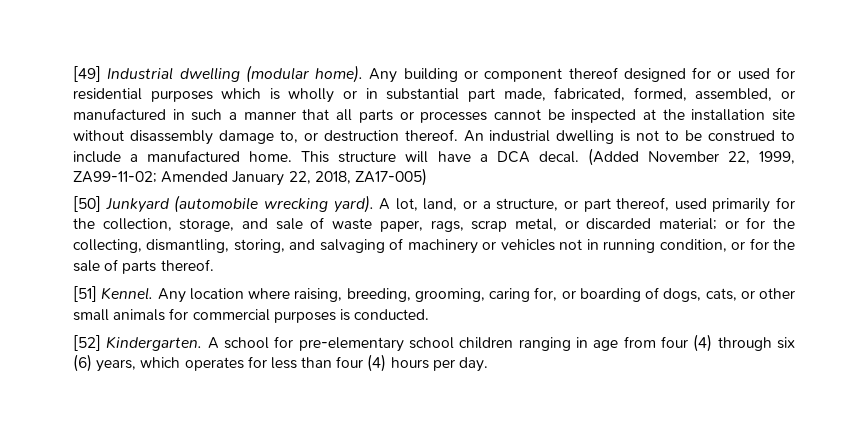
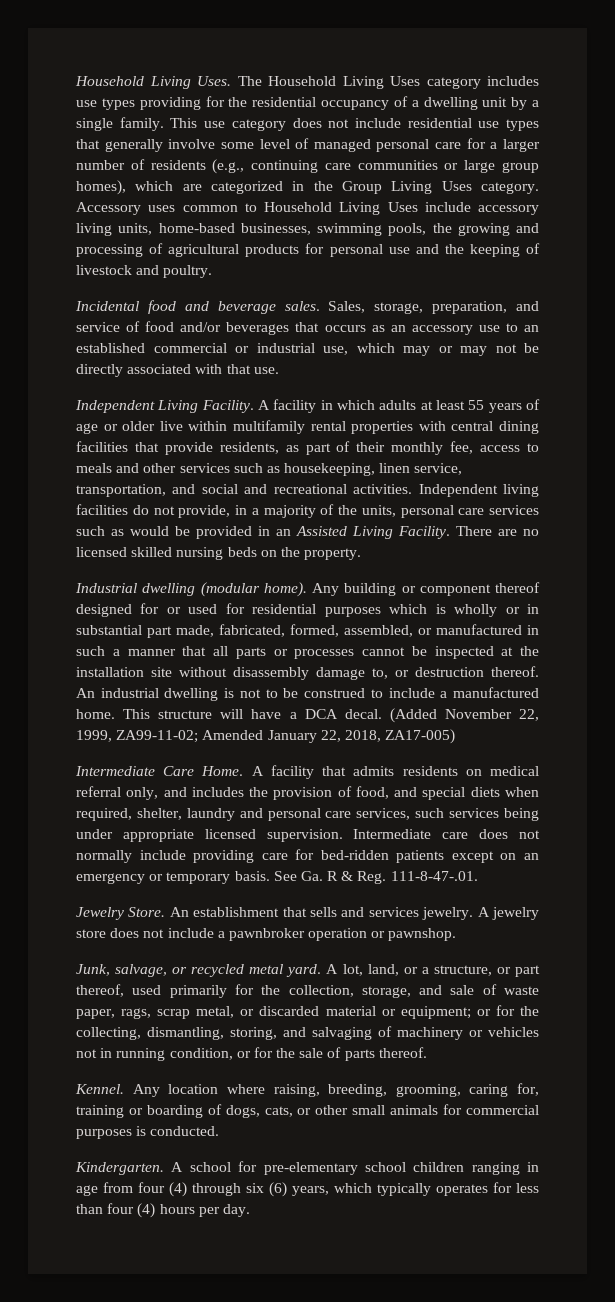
[73,66,101,82] [49] -> [75,76,539,89] [76,96,539,110] [76,117,539,131] [76,138,540,152] [76,159,539,174] [76,180,539,195] [76,202,539,215] [76,223,539,236] [76,243,541,257] [76,265,213,278] [75,300,539,314] [76,321,539,335] [76,343,539,356] [76,364,279,377] [75,399,540,413] [76,420,539,434] [76,441,540,455] [76,463,463,476] [76,484,539,497] [76,504,539,518] [76,526,539,539] [76,547,362,560] Household Living Uses. The Household Living Uses category includes use types providing for the residential occupancy of a dwelling unit by a single family. This use category does not include residential use types that generally involve some level of managed personal care for a larger number of residents (e.g., continuing care communities or large group homes), which are categorized in the Group Living Uses category. Accessory uses common to Household Living Uses include accessory living units, home-based businesses, swimming pools, the growing and processing of agricultural products for personal use and the keeping of livestock and poultry. // Incidental food and beverage sales. Sales, storage, preparation, and service of food and/or beverages that occurs as an accessory use to an established commercial or industrial use, which may or may not be directly associated with that use. // Independent Living Facility. A facility in which adults at least 55 years of age or older live within multifamily rental properties with central dining facilities that provide residents, as part of their monthly fee, access to meals and other services such as housekeeping, linen service, transportation, and social and recreational activities. Independent living facilities do not provide, in a majority of the units, personal care services such as would be provided in an Assisted Living Facility. There are no licensed skilled nursing beds on the property. //
[73,195,374,213] [50] Junkyard (automobile wrecking yard). -> [75,765,539,779] [76,786,539,800] [76,808,540,821] [76,829,540,842] [76,849,539,863] [76,871,478,884] [76,907,539,920] [76,928,457,941] [76,964,322,977] Intermediate Care Home. A facility that admits residents on medical referral only, and includes the provision of food, and special diets when required, shelter, laundry and personal care services, such services being under appropriate licensed supervision. Intermediate care does not normally include providing care for bed-ridden patients except on an emergency or temporary basis. See Ga. R & Reg. 111-8-47-.01. // Jewelry Store. An establishment that sells and services jewelry. A jewelry store does not include a pawnbroker operation or pawnshop. // Junk, salvage, or recycled metal yard.
[658,218,717,230] material; -> [325,1006,471,1019] material or equipment;
[73,286,97,302] [51] -> (427, 1052) none
(558, 294) none -> [76,1105,124,1118] training
[73,335,101,351] [52] -> (220, 1131) none
(181, 362) none -> [377,1183,431,1196] typically

